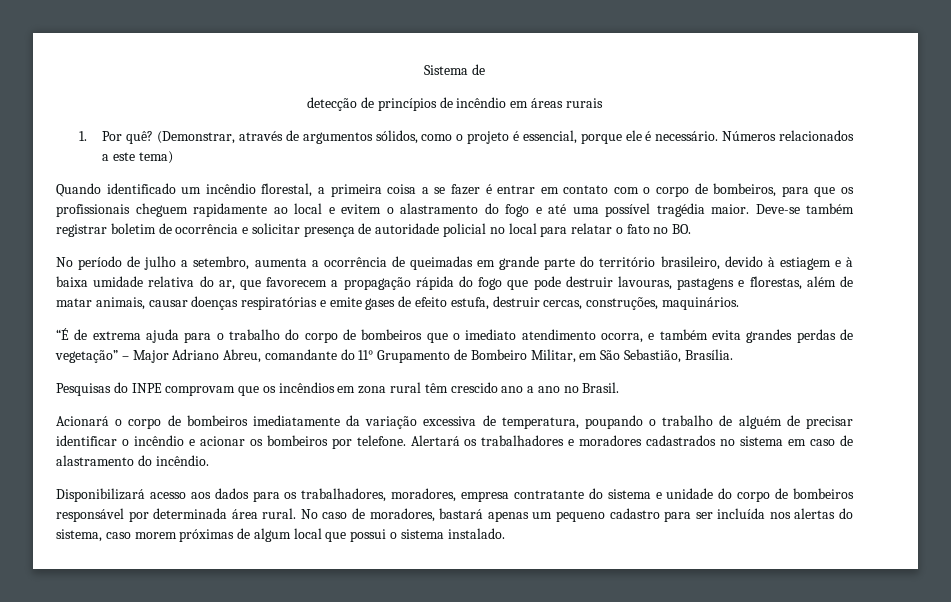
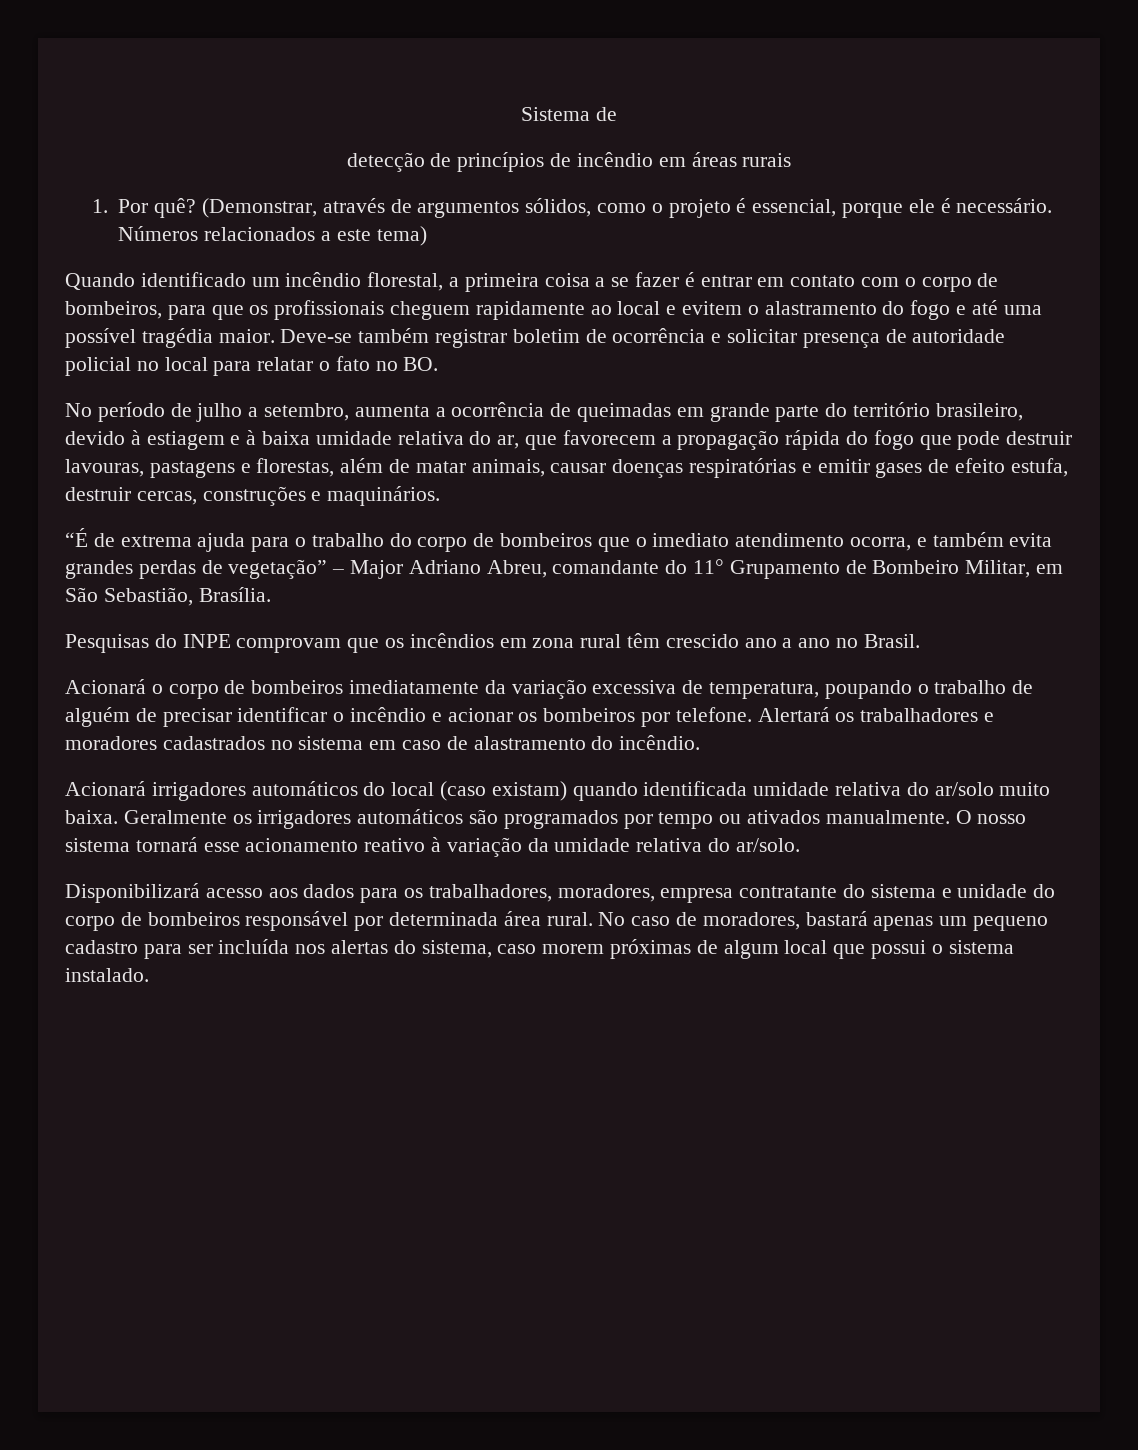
[329,297,362,307] emite -> [817,459,870,473] emitir
[586,297,659,310] construções, -> [202,486,322,506] construções e
(209, 460) none -> [65,781,1051,801] [65,809,1027,829] [65,837,800,857] // Acionará irrigadores automáticos do local (caso existam) quando identificada umidade relativa do ar/solo muito baixa. Geralmente os irrigadores automáticos são programados por tempo ou ativados manualmente. O nosso sistema tornará esse acionamento reativo à variação da umidade relativa do ar/solo.

